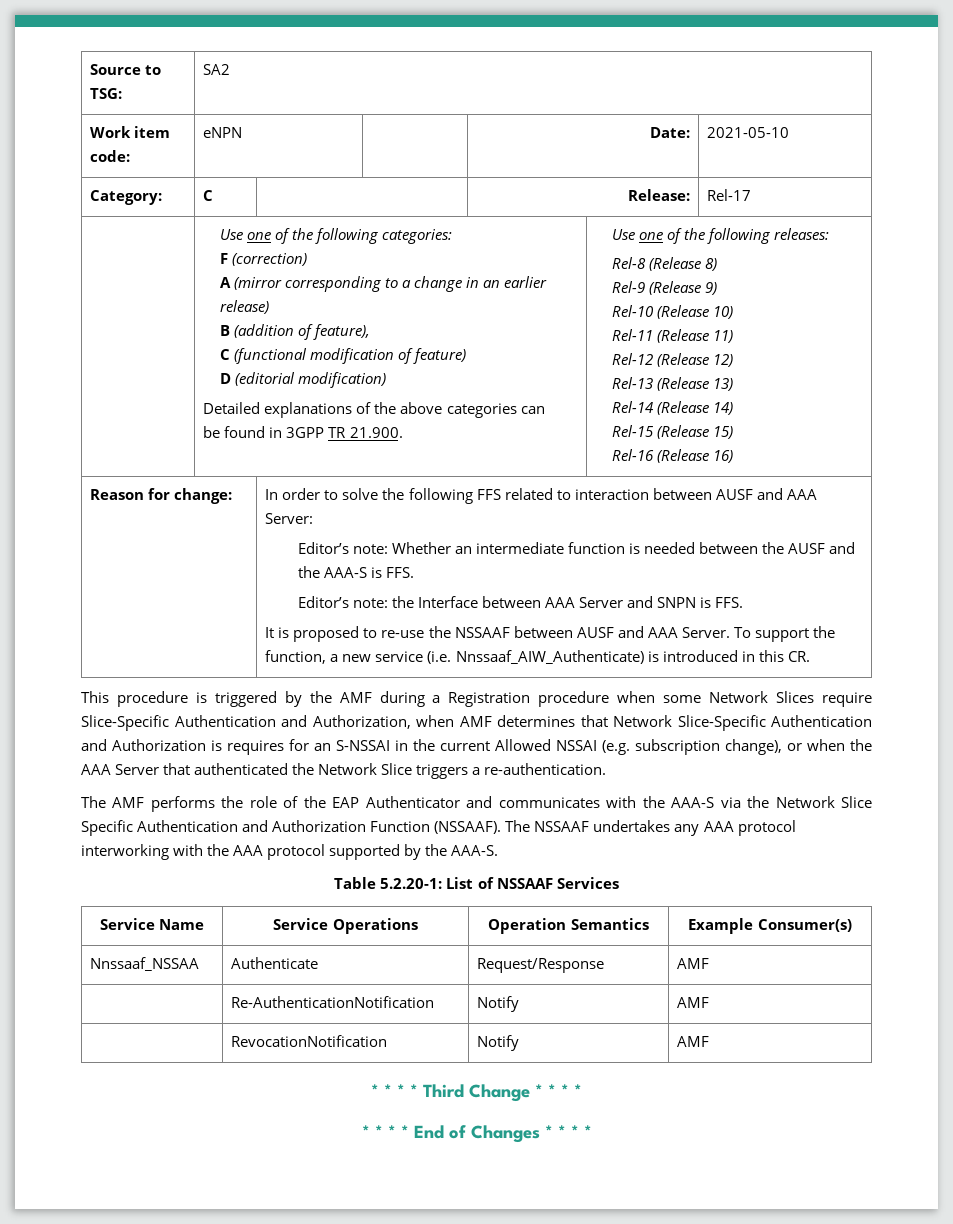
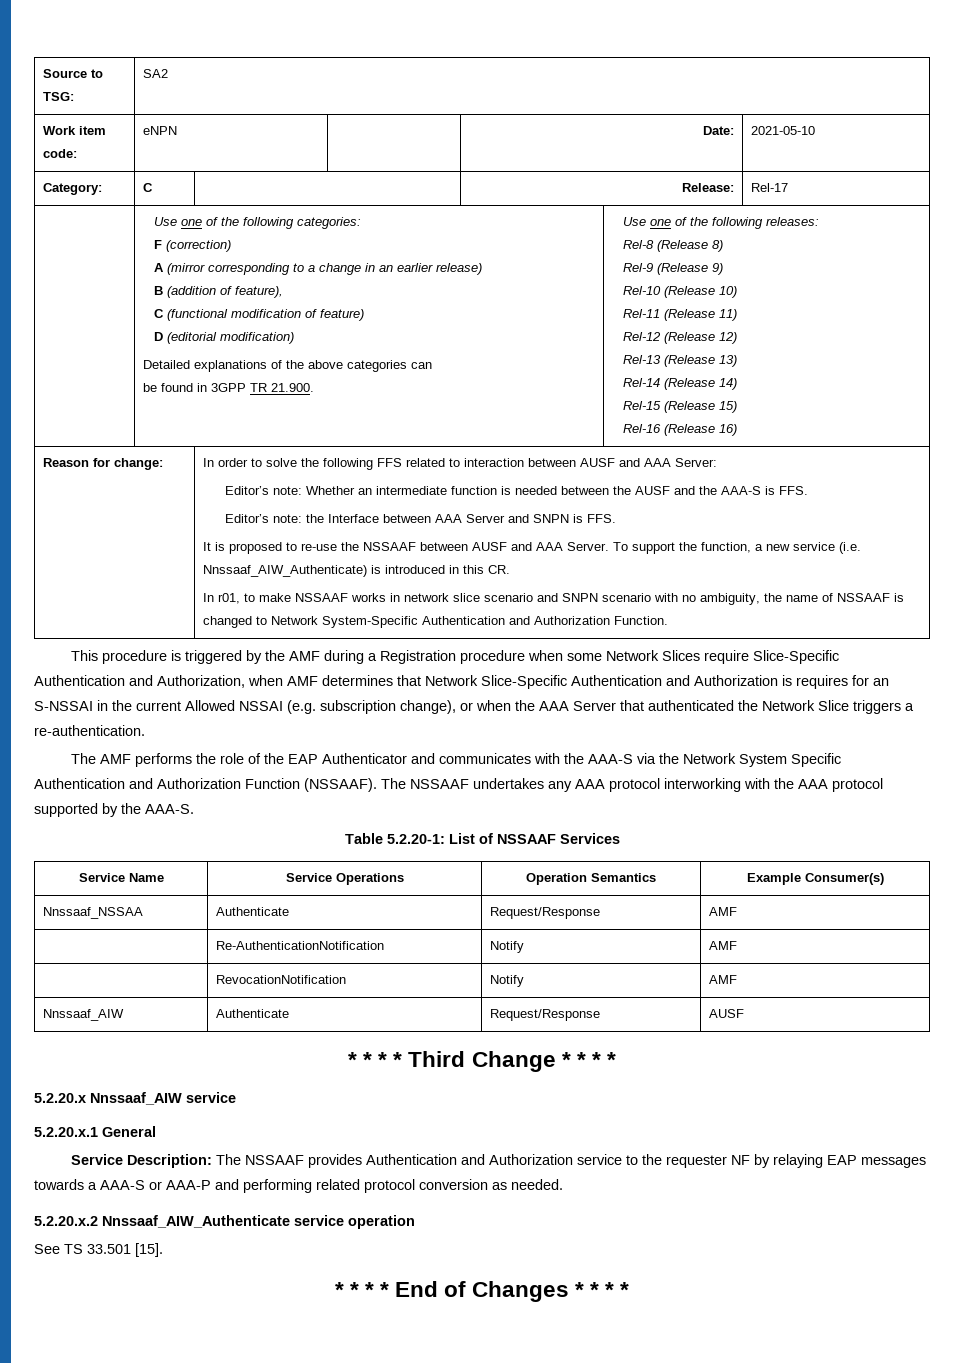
(810, 656) none -> [202,593,904,605] [202,616,668,628] // In r01, to make NSSAAF works in network slice scenario and SNPN scenario with no ambiguity, the name of NSSAAF is changed to Network System-Specific Authentication and Authorization Function.
[841,796,873,808] Slice -> [739,754,788,767] System
(710, 1041) none -> [42,1009,124,1021] [215,1009,289,1018] [489,1009,600,1021] [708,1009,744,1018] // Nnssaaf_AIW | Authenticate | Request/Response | AUSF
(582, 1090) none -> [34,1092,236,1105] [34,1126,156,1137] [71,1154,927,1168] [34,1179,563,1193] [34,1215,415,1229] [34,1243,163,1257] // 5.2.20.x Nnssaaf_AIW service // 5.2.20.x.1 General // Service Description: The NSSAAF provides Authentication and Authorization service to the requester NF by relaying EAP messages towards a AAA-S or AAA-P and performing related protocol conversion as needed. // 5.2.20.x.2 Nnssaaf_AIW_Authenticate service operation // See TS 33.501 [15].

